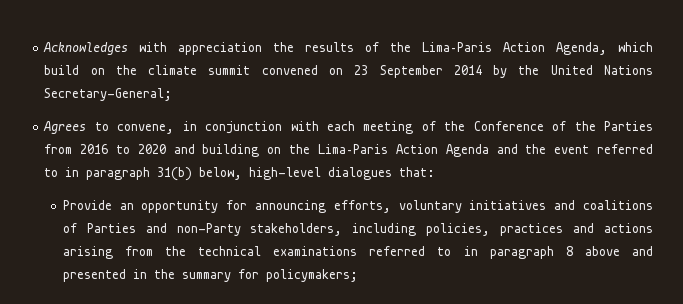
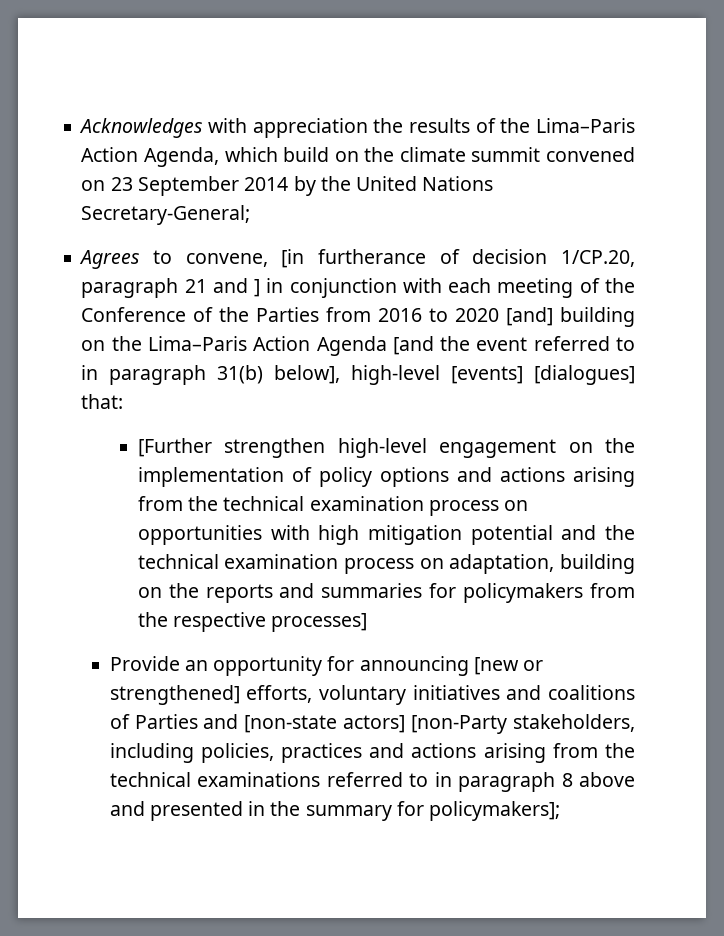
(175, 129) none -> [281,249,635,268] [81,278,261,298] [in furtherance of decision 1/CP.20, paragraph 21 and ]
[173,144,195,154] and -> [506,307,554,326] [and]
[496,144,518,154] and -> [392,336,434,355] [and
[199,167,436,180] below, high-level dialogues that: -> [274,365,635,385] [81,394,124,409] [137,438,636,458] [137,467,635,487] [137,496,529,516] [137,525,635,545] [137,554,635,574] [137,583,635,603] [137,612,368,632] below], high-level [events] [dialogues] that: // [Further strengthen high-level engagement on the implementation of policy options and actions arising from the technical examination process on opportunities with high mitigation potential and the technical examination process on adaptation, building on the reports and summaries for policymakers from the respective processes]
(327, 206) none -> [473,657,544,675] [109,685,240,705] [new or strengthened]
[176,223,241,236] non-Party -> [244,715,508,734] [non-state actors] [non-Party
[265,269,358,282] policymakers; -> [429,801,561,821] policymakers];

